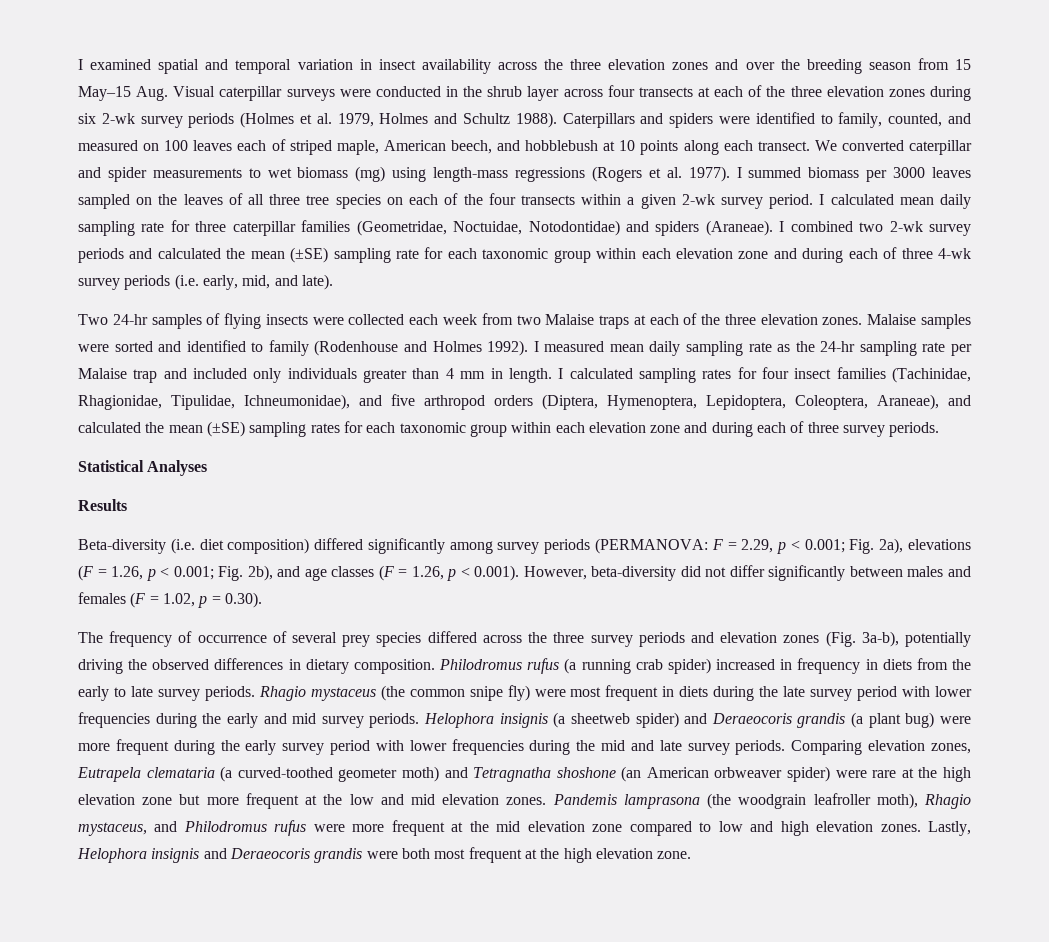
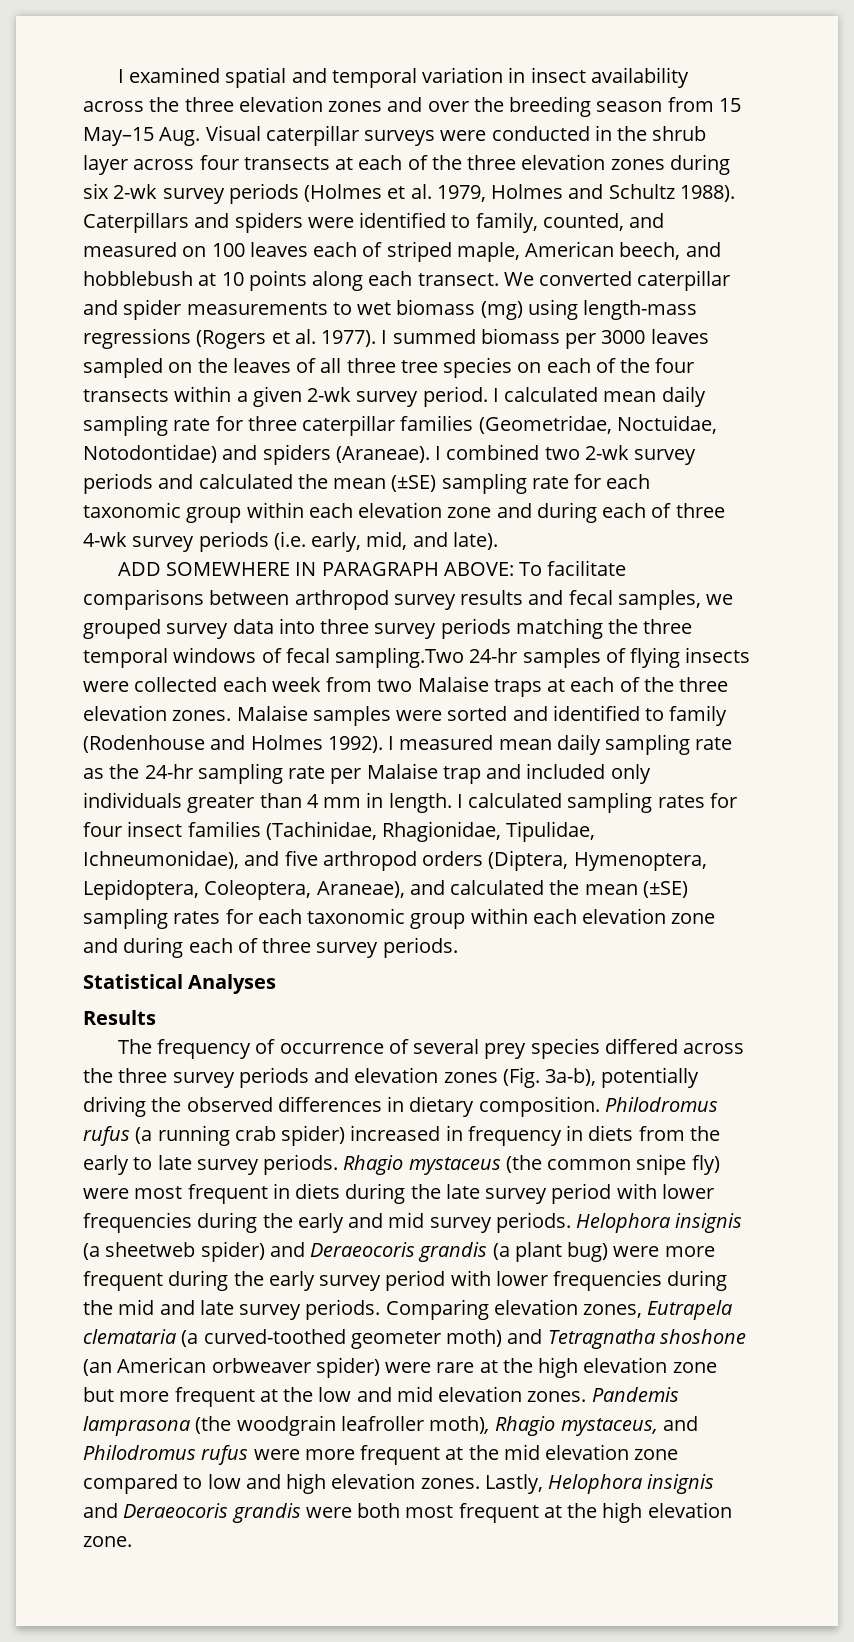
[78,314,108,325] Two -> [117,560,627,576] [83,589,734,610] [83,618,693,639] [83,647,465,668] ADD SOMEWHERE IN PARAGRAPH ABOVE: To facilitate comparisons between arthropod survey results and fecal samples, we grouped survey data into three survey periods matching the three temporal windows of fecal sampling.Two
[78,538,972,554] [78,565,971,581] [78,592,262,608] // Beta-diversity (i.e. diet composition) differed significantly among survey periods (PERMANOVA: F = 2.29, p < 0.001; Fig. 2a), elevations (F = 1.26, p < 0.001; Fig. 2b), and age classes (F = 1.26, p < 0.001). However, beta-diversity did not differ significantly between males and females (F = 1.02, p = 0.30). -> (156, 1017) none

